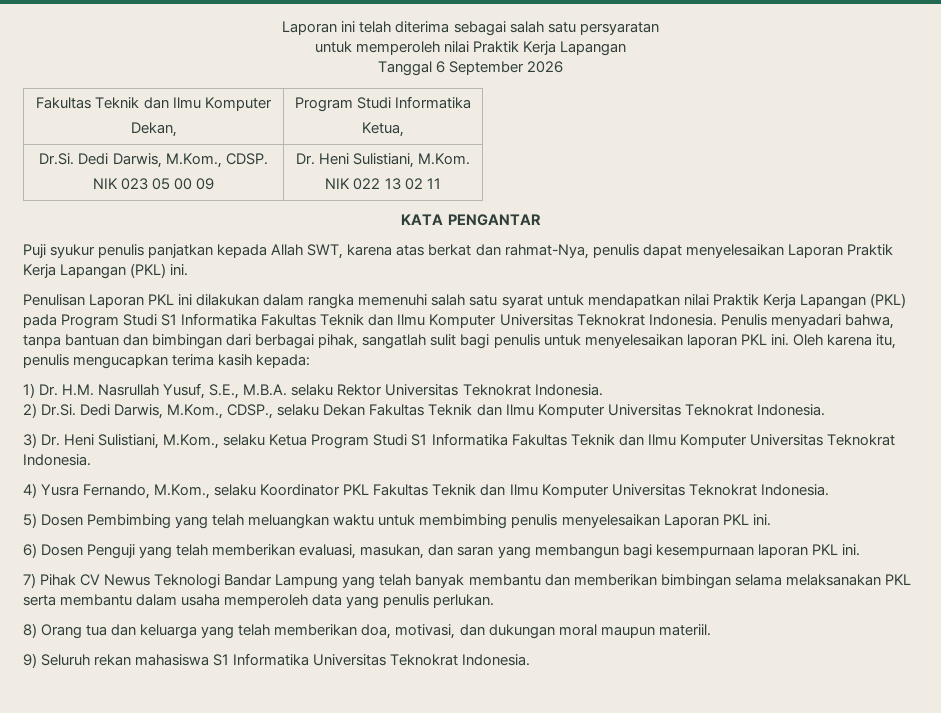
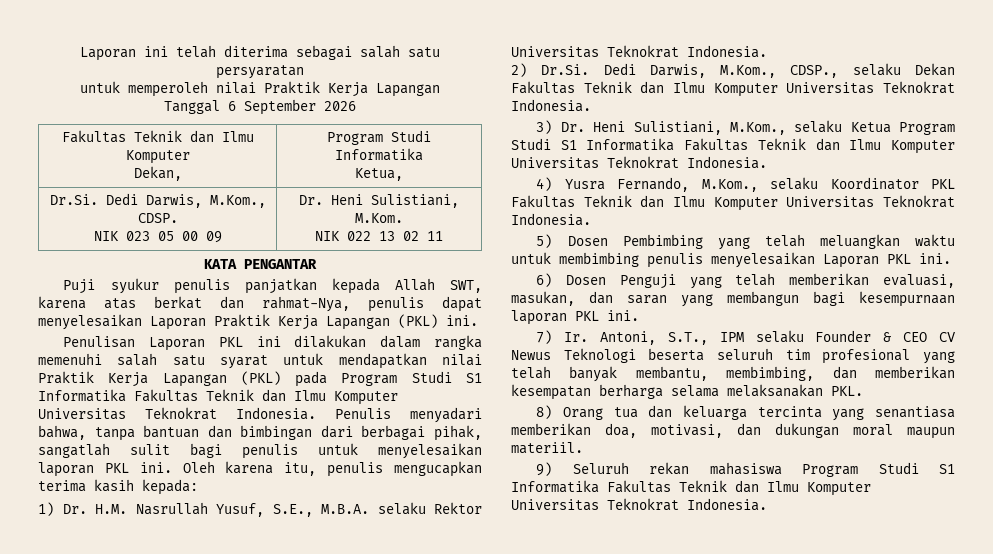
[40,574,911,589] [23,594,495,609] Pihak CV Newus Teknologi Bandar Lampung yang telah banyak membantu dan memberikan bimbingan selama melaksanakan PKL serta membantu dalam usaha memperoleh data yang penulis perlukan. -> [564,330,955,345] [511,348,955,364] [511,366,955,382] [511,384,863,400] Ir. Antoni, S.T., IPM selaku Founder & CEO CV Newus Teknologi beserta seluruh tim profesional yang telah banyak membantu, membimbing, dan memberikan kesempatan berharga selama melaksanakan PKL.
[201,624,271,639] yang telah -> [757,406,955,421] tercinta yang senantiasa
[213,653,310,666] S1 Informatika -> [802,462,955,477] [511,480,871,496] Program Studi S1 Informatika Fakultas Teknik dan Ilmu Komputer

